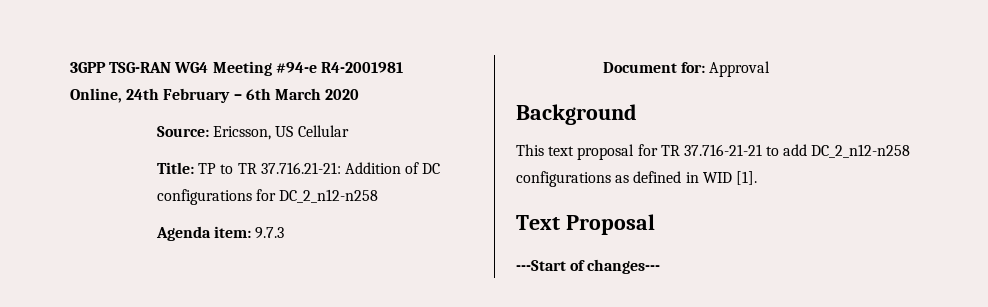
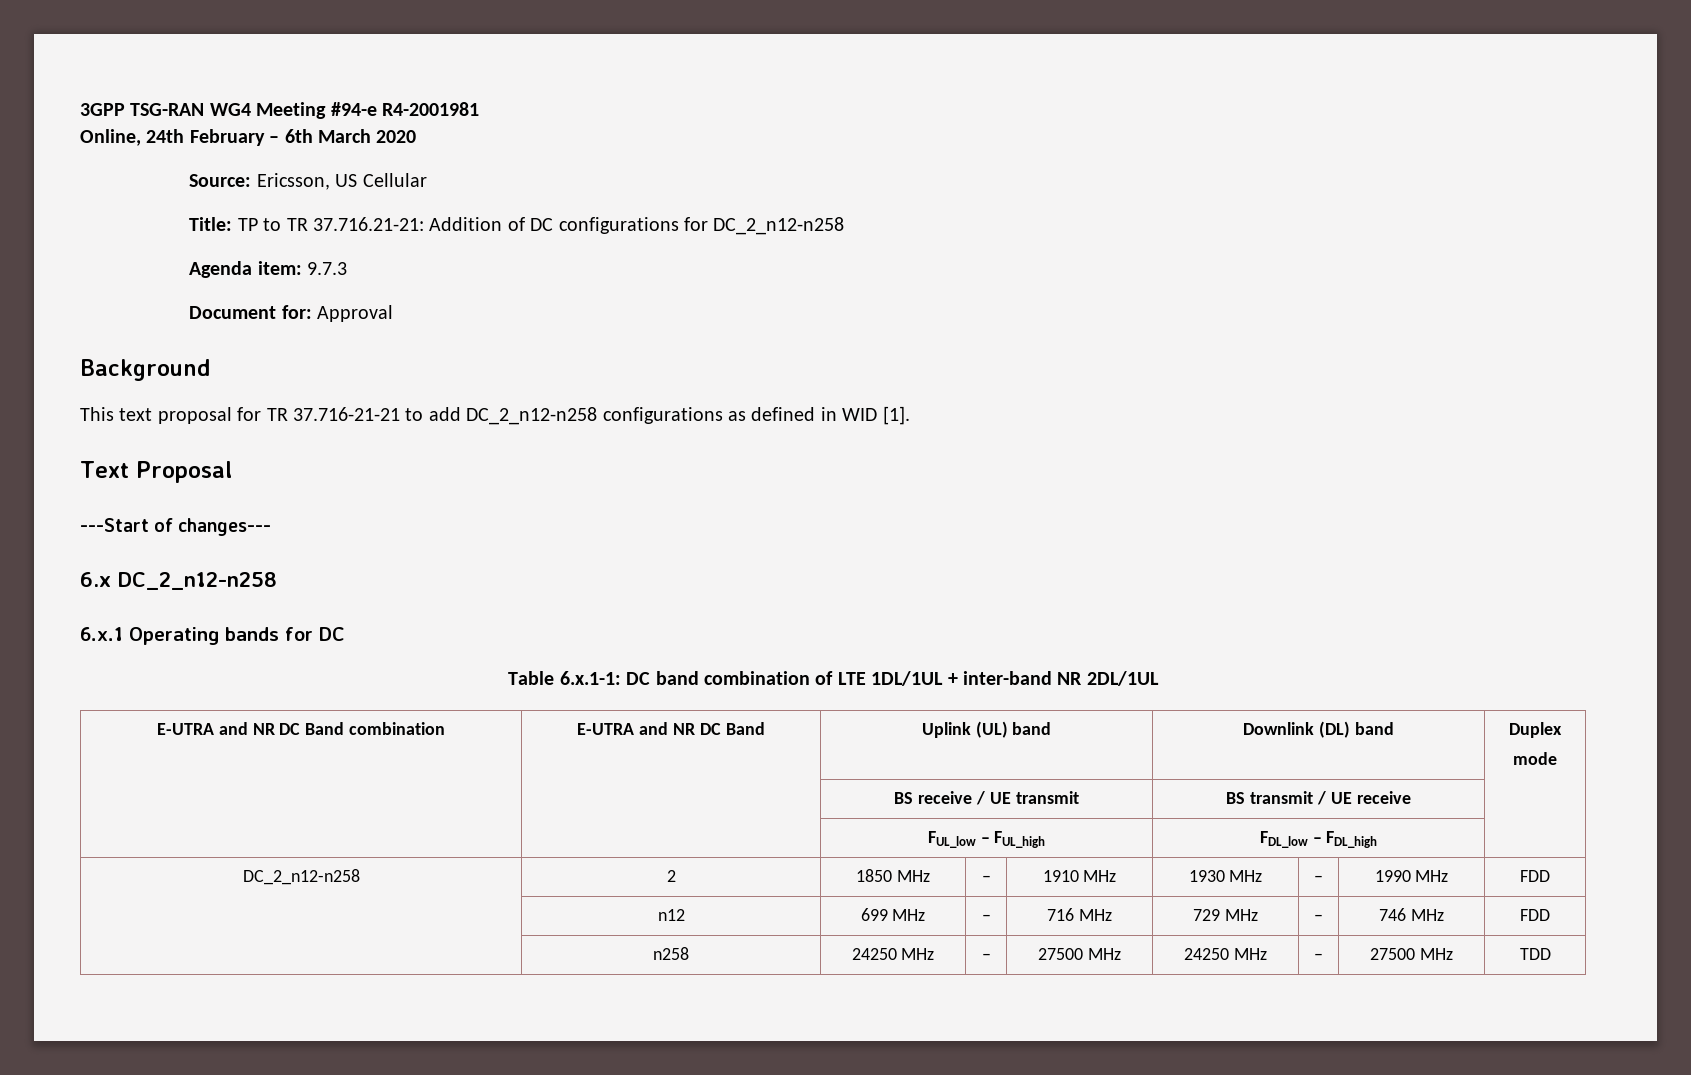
(661, 266) none -> [80,572,277,590] [80,627,344,645] [508,671,1159,686] [156,722,446,735] [577,722,765,735] [921,721,1052,738] [1243,721,1394,738] [1509,722,1562,738] [1513,752,1557,765] [894,791,1079,805] [1226,791,1411,805] [927,831,1046,848] [1259,831,1378,848] [242,869,360,885] [666,870,676,882] [856,869,930,882] [981,875,991,882] [1042,870,1117,882] [1188,870,1263,882] [1314,875,1323,882] [1374,870,1449,882] [1520,870,1550,882] [657,909,685,921] [860,908,926,921] [981,914,991,921] [1047,908,1112,921] [1193,909,1258,921] [1314,914,1323,921] [1379,908,1444,921] [1520,909,1550,921] [653,947,690,960] [851,948,935,960] [981,953,991,960] [1038,948,1121,960] [1184,948,1267,960] [1314,953,1323,960] [1370,948,1453,960] [1519,948,1551,960] // 6.x DC_2_n12-n258 // 6.x.1 Operating bands for DC // Table 6.x.1-1: DC band combination of LTE 1DL/1UL + inter-band NR 2DL/1UL // E-UTRA and NR DC Band combination | E-UTRA and NR DC Band | Uplink (UL) band | Downlink (DL) band | Duplex // mode // | | BS receive / UE transmit | BS transmit / UE receive | // | | FUL_low – FUL_high | FDL_low – FDL_high | // DC_2_n12-n258 | 2 | 1850 MHz | – | 1910 MHz | 1930 MHz | – | 1990 MHz | FDD // | n12 | 699 MHz | – | 716 MHz | 729 MHz | – | 746 MHz | FDD // | n258 | 24250 MHz | – | 27500 MHz | 24250 MHz | – | 27500 MHz | TDD

